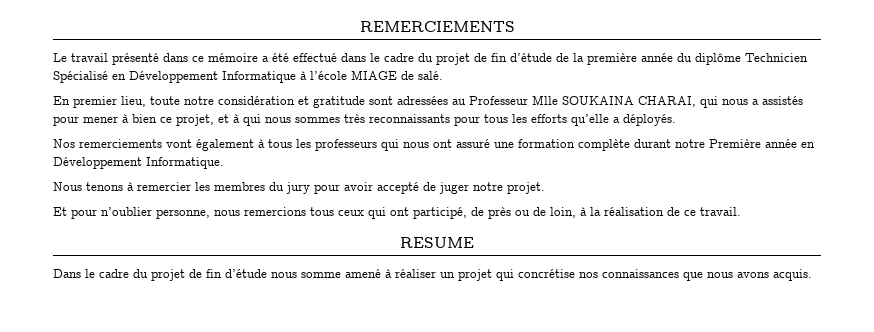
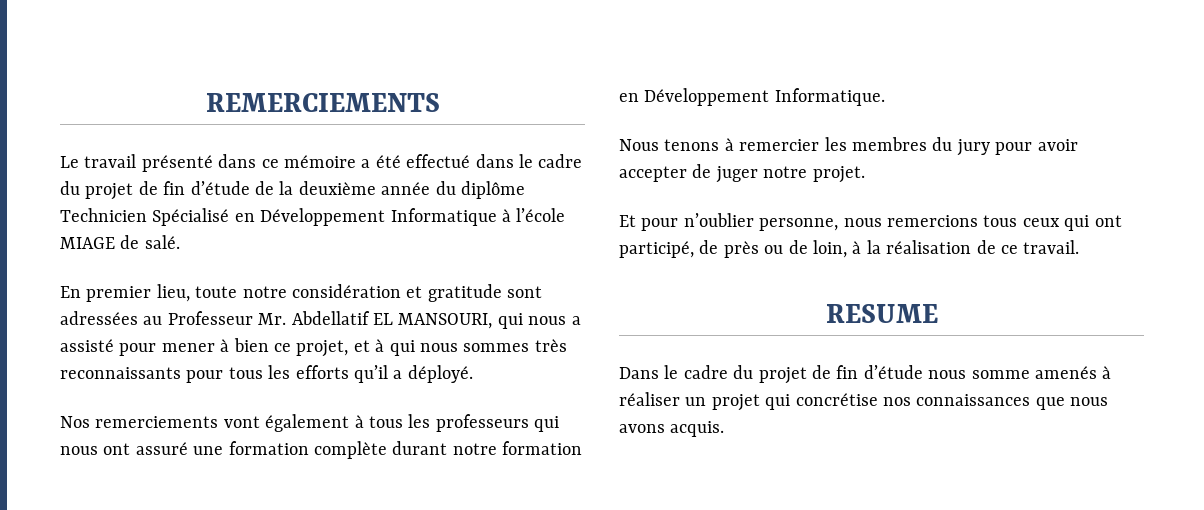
[587,53,637,65] première -> [298,181,376,195] deuxième
[532,95,696,107] Mlle SOUKAINA CHARAI, -> [258,311,493,329] Mr. Abdellatif EL MANSOURI,
[762,96,803,105] assistés -> [60,339,114,352] assisté
[571,114,676,126] qu’elle a déployés. -> [354,365,473,383] qu’il a déployé.
[709,139,797,148] Première année -> [502,441,583,455] formation
[377,182,419,194] accepté -> [619,166,687,182] accepter
[345,269,381,278] amené -> [1035,366,1097,379] amenés

